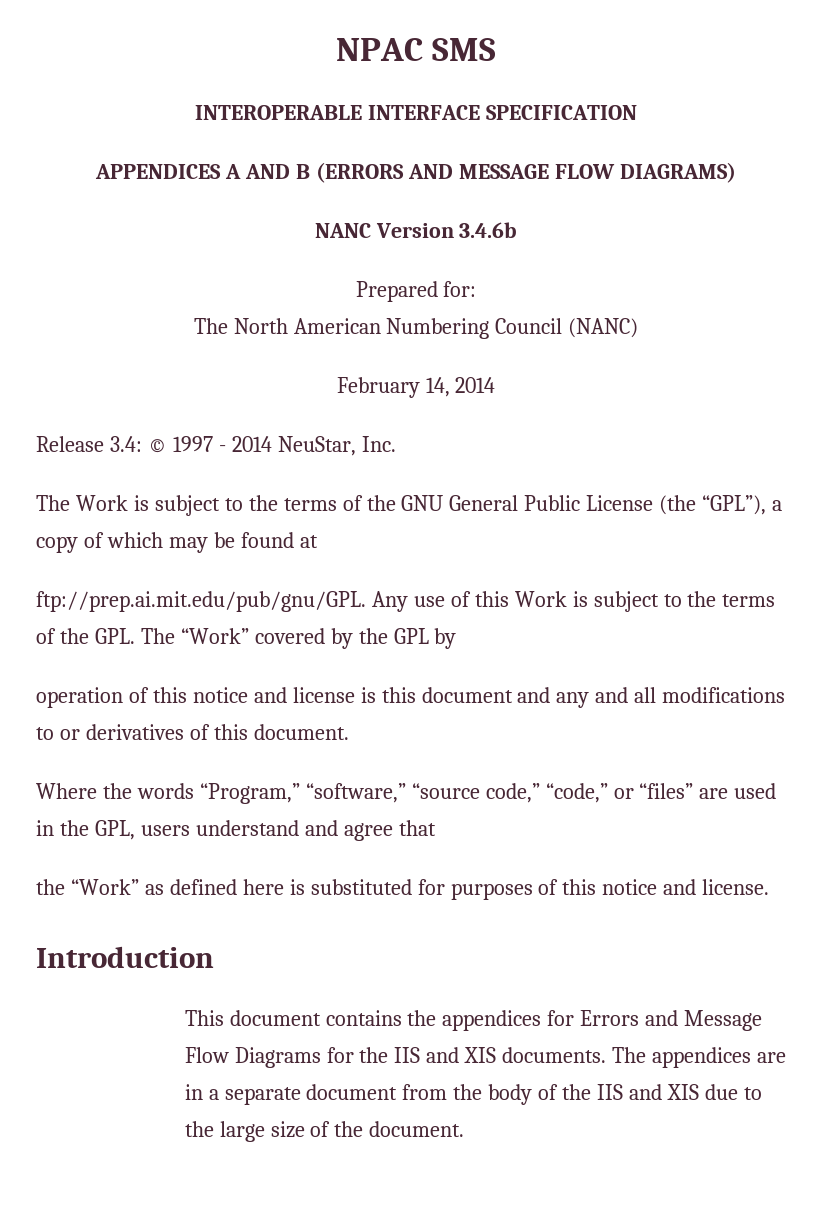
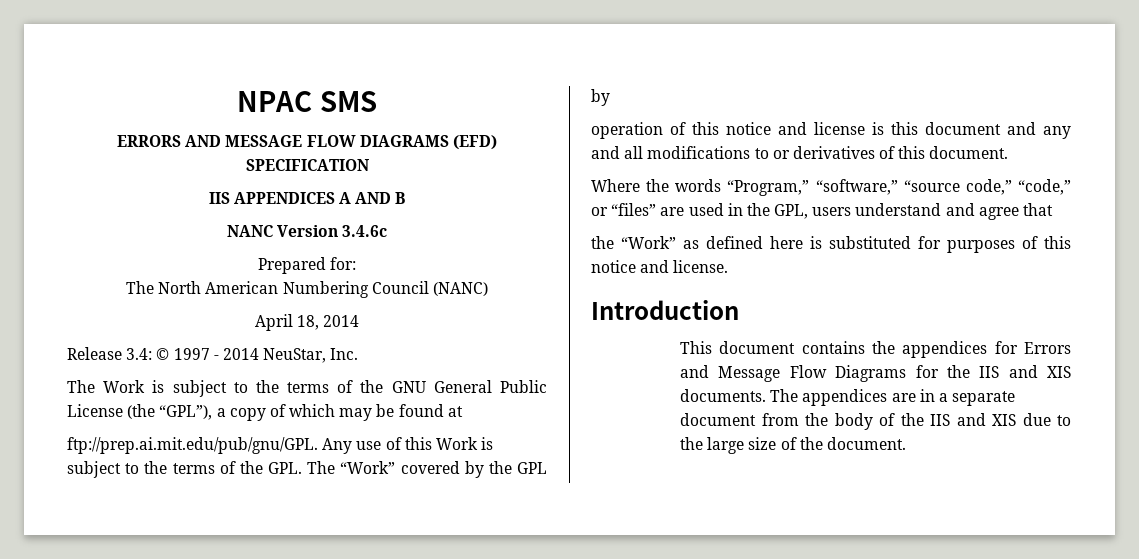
[195,105,480,120] INTEROPERABLE INTERFACE -> [117,135,497,150] ERRORS AND MESSAGE FLOW DIAGRAMS (EFD)
(637, 112) none -> [208,192,230,204] IIS
[316,162,736,183] (ERRORS AND MESSAGE FLOW DIAGRAMS) -> (406, 198) none
[459,222,518,238] 3.4.6b -> [342,225,388,237] 3.4.6c
[336,377,450,398] February 14, -> [254,314,319,331] April 18,

